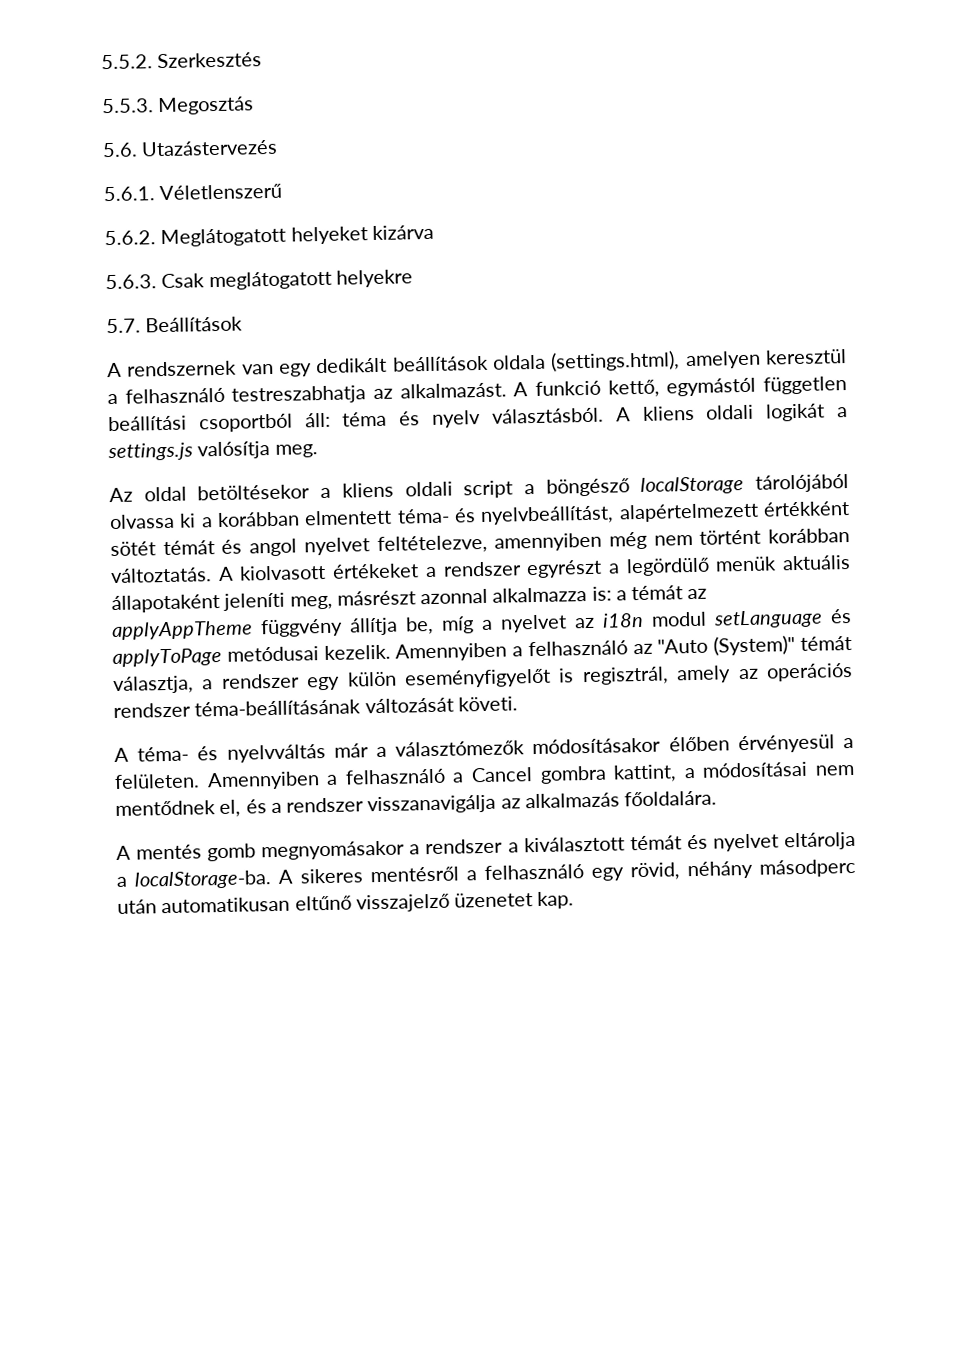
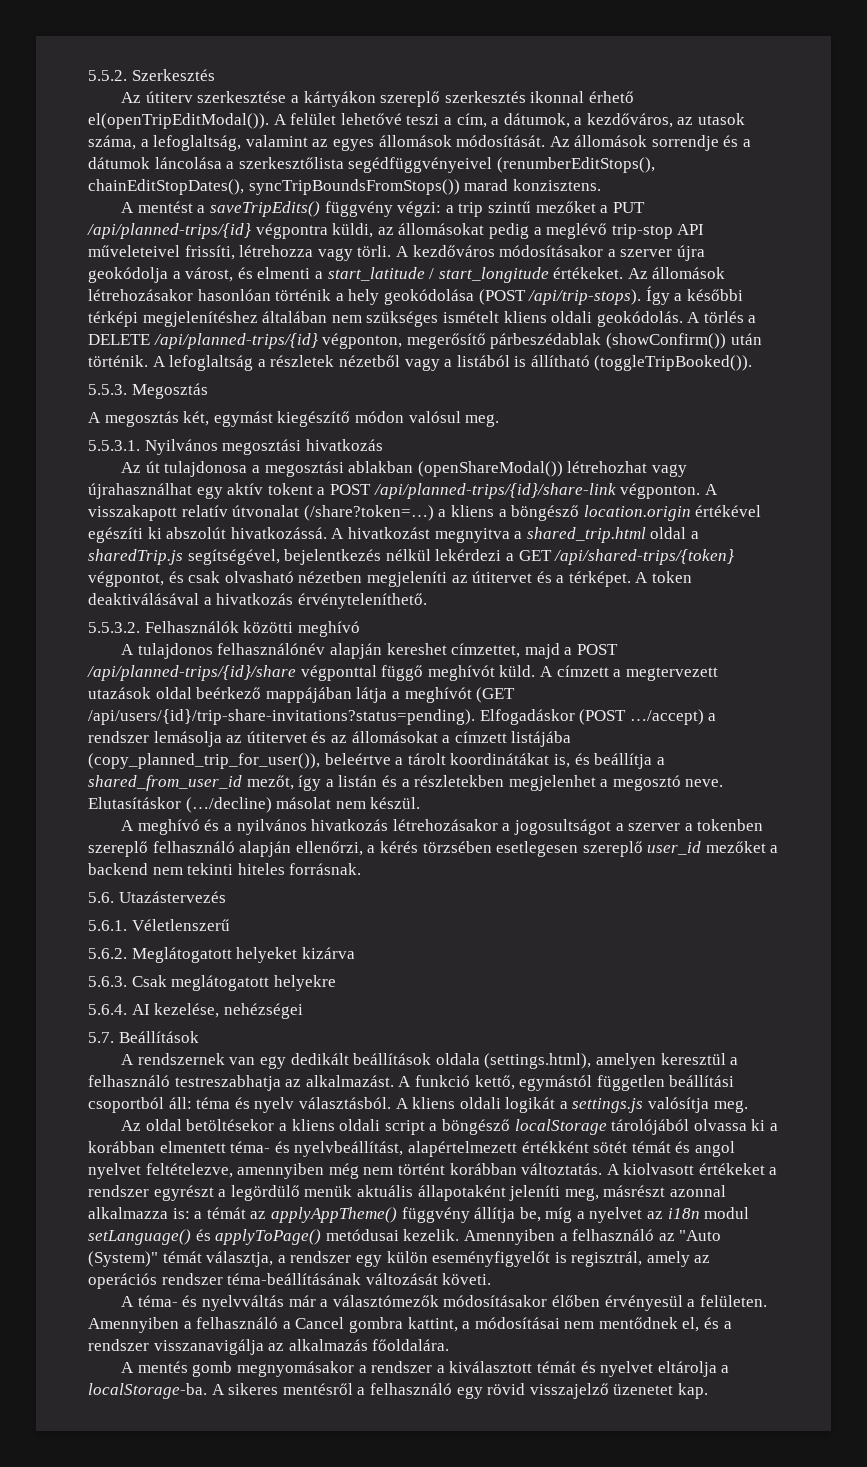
[102,96,255,116] 5.5.3. Megosztás -> [121,91,634,107] [88,113,746,129] [88,135,752,151] [88,157,655,173] [88,179,601,195] [121,201,645,217] [87,223,705,239] [88,245,705,261] [88,267,726,283] [88,286,743,305] [88,311,757,327] [88,333,762,349] [88,355,753,371] [88,383,208,399] [88,411,500,427] [88,439,383,455] [121,461,687,477] [88,483,718,499] [88,505,762,521] [88,527,699,543] [88,549,735,565] [88,571,693,587] [88,593,427,609] [88,621,360,637] [121,643,618,659] [87,665,718,681] [88,687,516,703] [88,709,717,725] [88,731,572,747] [88,753,665,769] [88,775,724,791] [88,797,421,813] [121,819,764,835] [88,841,779,857] [88,863,362,875] Az útiterv szerkesztése a kártyákon szereplő szerkesztés ikonnal érhető el(openTripEditModal()). A felület lehetővé teszi a cím, a dátumok, a kezdőváros, az utasok száma, a lefoglaltság, valamint az egyes állomások módosítását. Az állomások sorrendje és a dátumok láncolása a szerkesztőlista segédfüggvényeivel (renumberEditStops(), chainEditStopDates(), syncTripBoundsFromStops()) marad konzisztens. // A mentést a saveTripEdits() függvény végzi: a trip szintű mezőket a PUT /api/planned-trips/{id} végpontra küldi, az állomásokat pedig a meglévő trip-stop API műveleteivel frissíti, létrehozza vagy törli. A kezdőváros módosításakor a szerver újra geokódolja a várost, és elmenti a start_latitude / start_longitude értékeket. Az állomások létrehozásakor hasonlóan történik a hely geokódolása (POST /api/trip-stops). Így a későbbi térképi megjelenítéshez általában nem szükséges ismételt kliens oldali geokódolás. A törlés a DELETE /api/planned-trips/{id} végponton, megerősítő párbeszédablak (showConfirm()) után történik. A lefoglaltság a részletek nézetből vagy a listából is állítható (toggleTripBooked()). // 5.5.3. Megosztás // A megosztás két, egymást kiegészítő módon valósul meg. // 5.5.3.1. Nyilvános megosztási hivatkozás // Az út tulajdonosa a megosztási ablakban (openShareModal()) létrehozhat vagy újrahasználhat egy aktív tokent a POST /api/planned-trips/{id}/share-link végponton. A visszakapott relatív útvonalat (/share?token=…) a kliens a böngésző location.origin értékével egészíti ki abszolút hivatkozássá. A hivatkozást megnyitva a shared_trip.html oldal a sharedTrip.js segítségével, bejelentkezés nélkül lekérdezi a GET /api/shared-trips/{token} végpontot, és csak olvasható nézetben megjeleníti az útitervet és a térképet. A token deaktiválásával a hivatkozás érvényteleníthető. // 5.5.3.2. Felhasználók közötti meghívó // A tulajdonos felhasználónév alapján kereshet címzettet, majd a POST /api/planned-trips/{id}/share végponttal függő meghívót küld. A címzett a megtervezett utazások oldal beérkező mappájában látja a meghívót (GET /api/users/{id}/trip-share-invitations?status=pending). Elfogadáskor (POST …/accept) a rendszer lemásolja az útitervet és az állomásokat a címzett listájába (copy_planned_trip_for_user()), beleértve a tárolt koordinátákat is, és beállítja a shared_from_user_id mezőt, így a listán és a részletekben megjelenhet a megosztó neve. Elutasításkor (…/decline) másolat nem készül. // A meghívó és a nyilvános hivatkozás létrehozásakor a jogosultságot a szerver a tokenben szereplő felhasználó alapján ellenőrzi, a kérés törzsében esetlegesen szereplő user_id mezőket a backend nem tekinti hiteles forrásnak.
(413, 278) none -> [88,1003,303,1019] // 5.6.4. AI kezelése, nehézségei
[111,620,253,641] applyAppTheme -> [270,1207,397,1223] applyAppTheme()
[713,608,852,629] [112,647,222,668] setLanguage és applyToPage -> [88,1229,322,1245] setLanguage() és applyToPage()
[630,858,856,881] [117,895,352,914] rövid, néhány másodperc után automatikusan eltűnő -> [487,1383,526,1395] rövid

